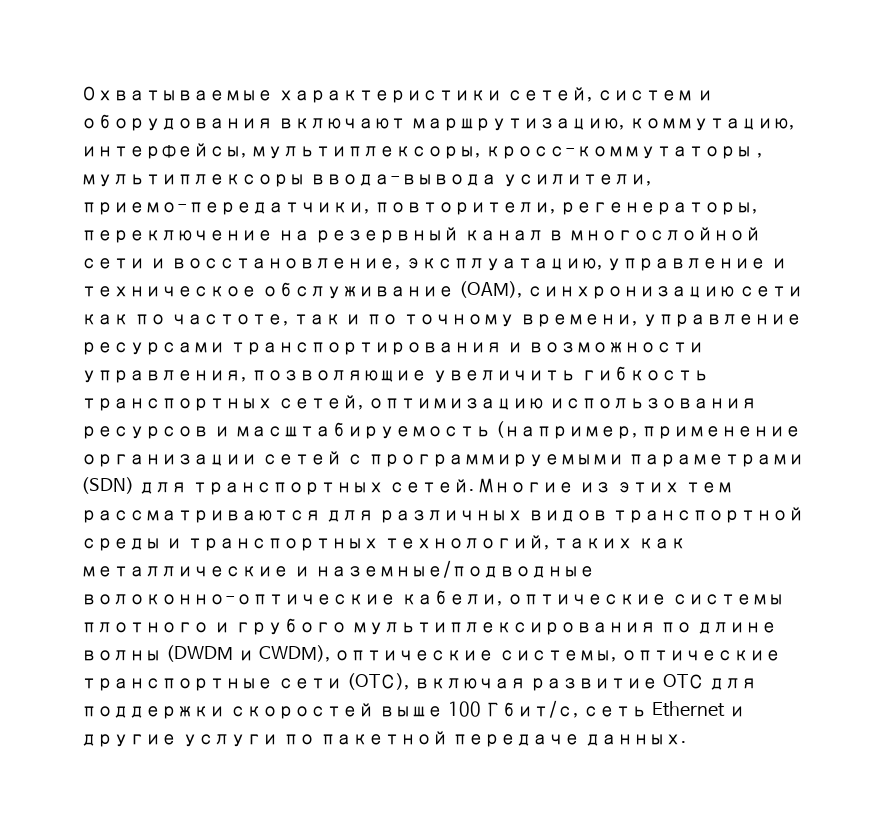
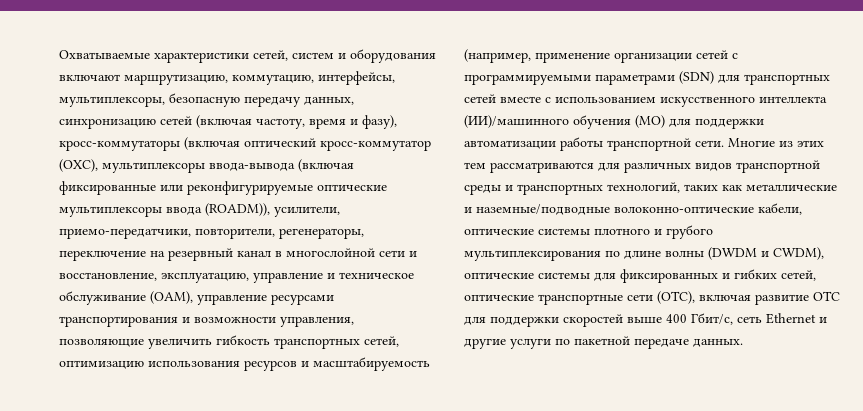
[484,146,762,159] [81,174,497,187] кросс-коммутаторы , мультиплексоры ввода-вывода -> [169,93,354,107] [59,115,397,129] [59,137,431,151] [59,159,354,173] [59,181,387,195] [59,203,270,217] безопасную передачу данных, синхронизацию сетей (включая частоту, время и фазу), кросс-коммутаторы (включая оптический кросс-коммутатор (OXC), мультиплексоры ввода-вывода (включая фиксированные или реконфигурируемые оптические мультиплексоры ввода (ROADM)),
[526,286,804,299] [81,314,638,327] синхронизацию сети как по частоте, так и по точному времени, -> (193, 297) none
[388,479,474,493] сетей. -> [464,94,827,107] [464,115,764,129] [464,137,724,151] сетей вместе с использованием искусственного интеллекта (ИИ)/машинного обучения (МО) для поддержки автоматизации работы транспортной сети.
[499,650,617,662] системы, -> [538,269,816,283] системы для фиксированных и гибких сетей,
[447,701,481,717] 100 -> [666,314,687,323] 400

